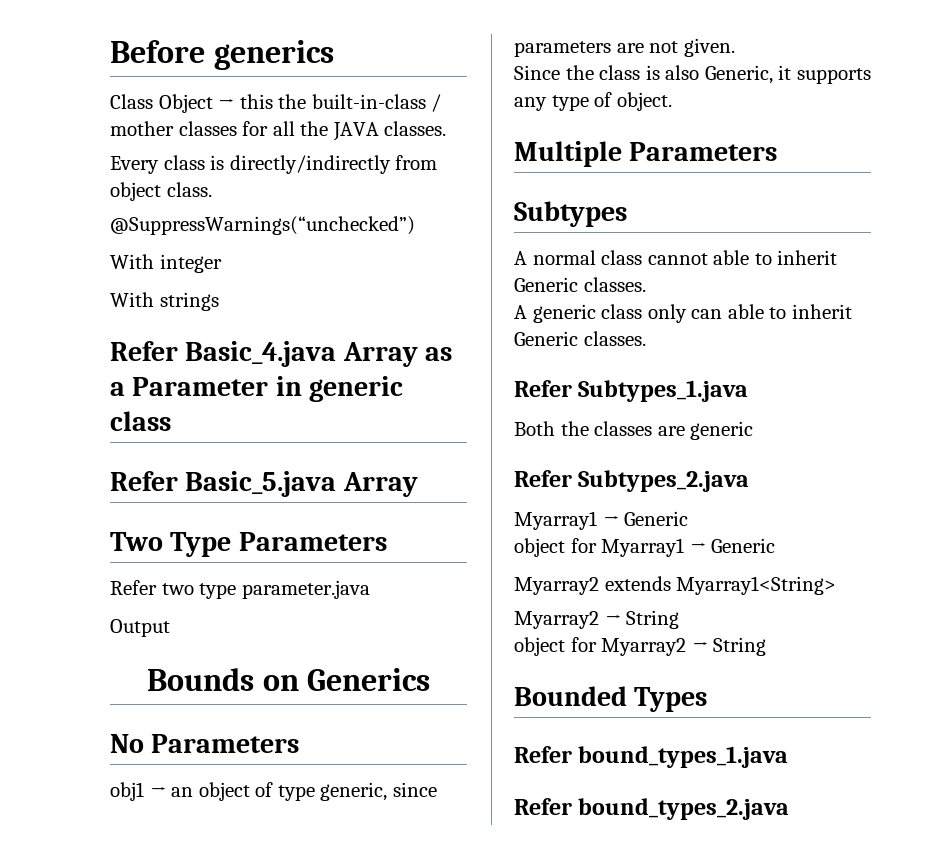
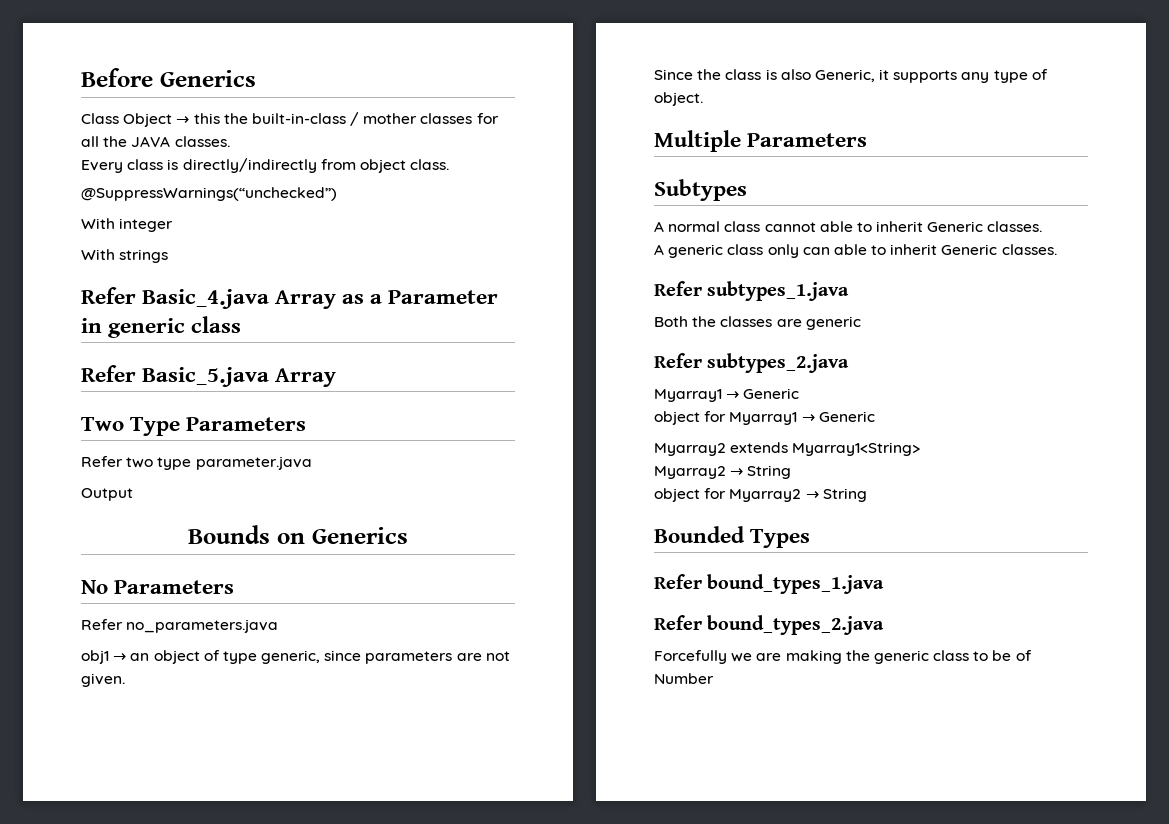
[213,40,334,70] generics -> [159,70,256,87] Generics
(300, 743) none -> [81,619,279,633] // Refer no_parameters.java
[578,380,749,402] Subtypes_1.java -> [707,281,850,301] subtypes_1.java
[578,470,750,492] Subtypes_2.java -> [707,353,850,373] subtypes_2.java
(790, 809) none -> [654,650,1032,664] [654,673,714,684] // Forcefully we are making the generic class to be of Number

